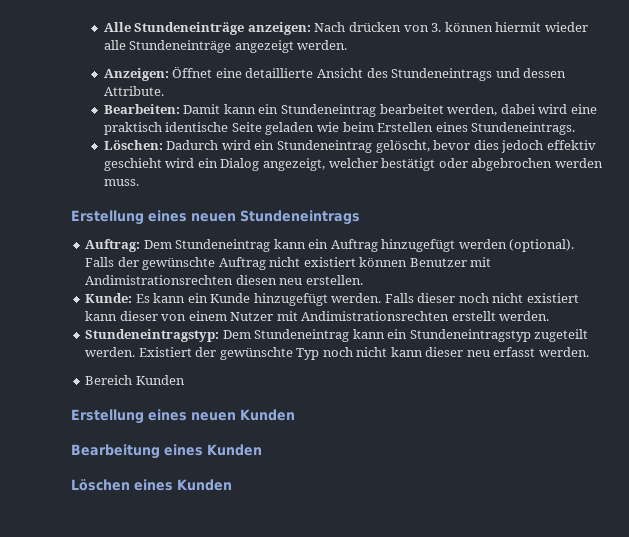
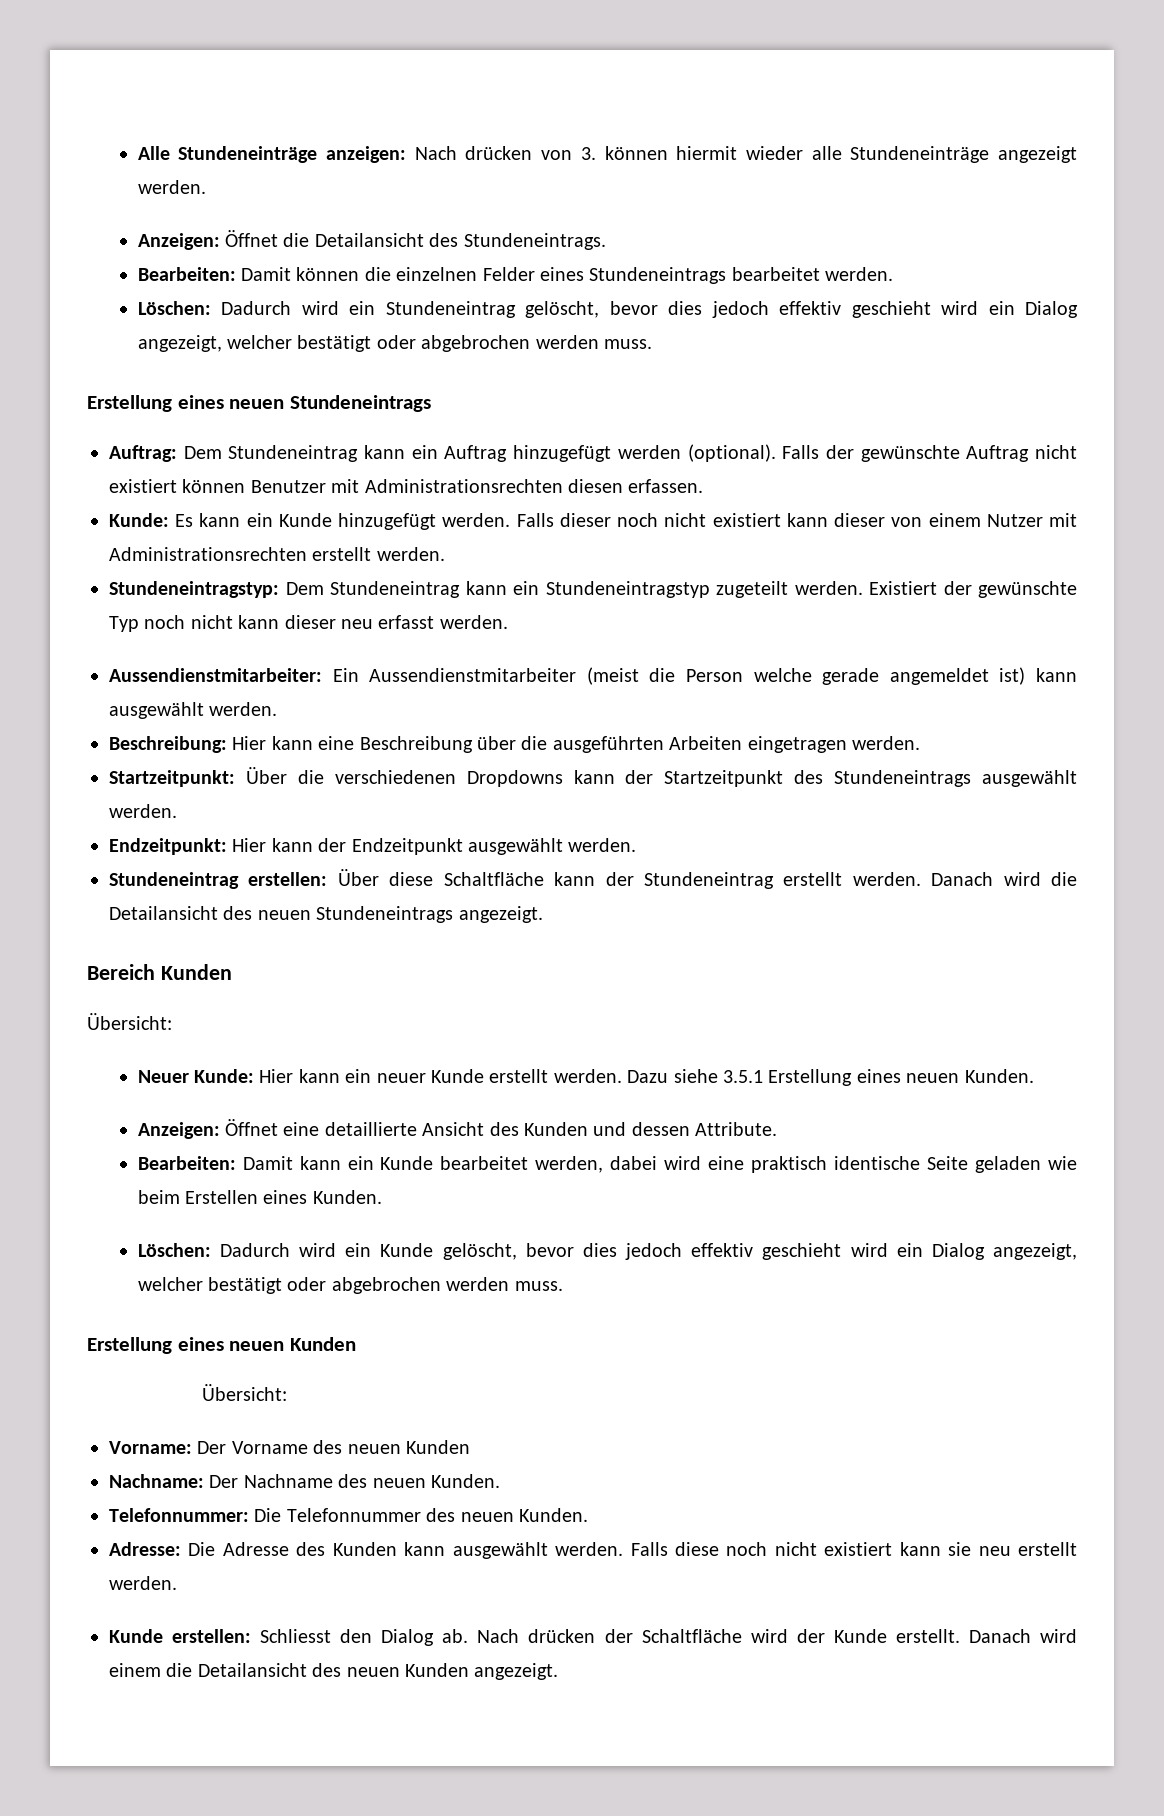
[215,68,567,81] [103,86,164,96] [103,104,597,117] [103,122,576,135] eine detaillierte Ansicht des Stundeneintrags und dessen Attribute. // Bearbeiten: Damit kann ein Stundeneintrag bearbeitet werden, dabei wird eine praktisch identische Seite geladen wie beim Erstellen eines Stundeneintrags. -> [283,233,606,250] [137,267,894,284] die Detailansicht des Stundeneintrags. // Bearbeiten: Damit können die einzelnen Felder eines Stundeneintrags bearbeitet werden.
[85,275,363,285] Andimistrationsrechten diesen neu erstellen. -> [364,479,704,493] Administrationsrechten diesen erfassen.
[301,311,450,321] Andimistrationsrechten -> [109,547,307,561] Administrationsrechten
[85,375,185,385] [71,409,295,424] [71,444,262,459] [71,479,232,491] Bereich Kunden // Erstellung eines neuen Kunden // Bearbeitung eines Kunden // Löschen eines Kunden -> [109,667,1078,685] [109,702,278,719] [109,736,920,753] [109,767,1077,787] [109,804,177,818] [109,838,637,855] [109,869,1077,889] [109,906,543,923] [87,964,232,980] [87,1013,172,1030] [137,1069,1034,1086] [137,1119,778,1139] [137,1156,1077,1173] [137,1190,382,1204] [137,1243,1077,1260] [137,1277,563,1294] [87,1337,357,1354] [201,1384,287,1401] [109,1440,470,1454] [109,1474,500,1488] [109,1508,588,1522] [109,1542,1077,1559] [109,1576,177,1590] [109,1629,1078,1646] [109,1663,559,1680] Aussendienstmitarbeiter: Ein Aussendienstmitarbeiter (meist die Person welche gerade angemeldet ist) kann ausgewählt werden. // Beschreibung: Hier kann eine Beschreibung über die ausgeführten Arbeiten eingetragen werden. // Startzeitpunkt: Über die verschiedenen Dropdowns kann der Startzeitpunkt des Stundeneintrags ausgewählt werden. // Endzeitpunkt: Hier kann der Endzeitpunkt ausgewählt werden. // Stundeneintrag erstellen: Über diese Schaltfläche kann der Stundeneintrag erstellt werden. Danach wird die Detailansicht des neuen Stundeneintrags angezeigt. // Bereich Kunden // Übersicht: // Neuer Kunde: Hier kann ein neuer Kunde erstellt werden. Dazu siehe 3.5.1 Erstellung eines neuen Kunden. // Anzeigen: Öffnet eine detaillierte Ansicht des Kunden und dessen Attribute. // Bearbeiten: Damit kann ein Kunde bearbeitet werden, dabei wird eine praktisch identische Seite geladen wie beim Erstellen eines Kunden. // Löschen: Dadurch wird ein Kunde gelöscht, bevor dies jedoch effektiv geschieht wird ein Dialog angezeigt, welcher bestätigt oder abgebrochen werden muss. // Erstellung eines neuen Kunden // Übersicht: // Vorname: Der Vorname des neuen Kunden // Nachname: Der Nachname des neuen Kunden. // Telefonnummer: Die Telefonnummer des neuen Kunden. // Adresse: Die Adresse des Kunden kann ausgewählt werden. Falls diese noch nicht existiert kann sie neu erstellt werden. // Kunde erstellen: Schliesst den Dialog ab. Nach drücken der Schaltfläche wird der Kunde erstellt. Danach wird einem die Detailansicht des neuen Kunden angezeigt.

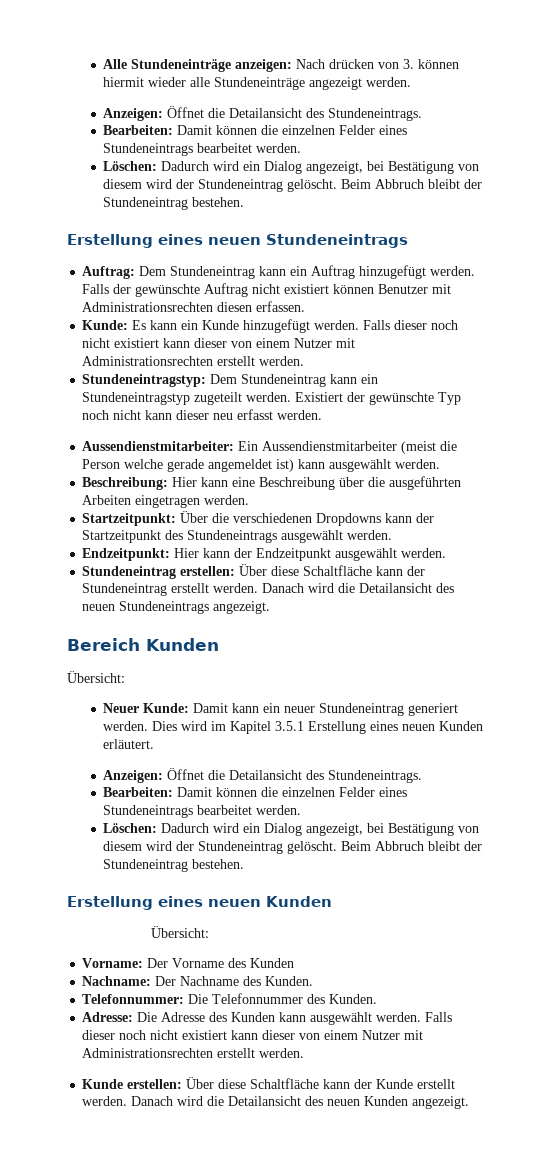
[385,301,1078,318] [137,335,653,352] Stundeneintrag gelöscht, bevor dies jedoch effektiv geschieht wird ein Dialog angezeigt, welcher bestätigt oder abgebrochen werden muss. -> [264,161,480,174] [103,179,483,192] [103,197,245,210] Dialog angezeigt, bei Bestätigung von diesem wird der Stundeneintrag gelöscht. Beim Abbruch bleibt der Stundeneintrag bestehen.
[617,444,776,462] werden (optional). -> [430,266,476,276] werden.
[259,1069,294,1083] Hier -> [193,703,229,713] Damit
[431,1069,718,1083] Kunde erstellt werden. Dazu siehe -> [319,703,459,716] [103,721,272,734] Stundeneintrag generiert werden. Dies wird im Kapitel
[964,1069,1034,1083] [137,1119,778,1139] [137,1156,1077,1173] [137,1190,382,1204] [137,1243,1077,1260] [137,1277,563,1294] Kunden. // Anzeigen: Öffnet eine detaillierte Ansicht des Kunden und dessen Attribute. // Bearbeiten: Damit kann ein Kunde bearbeitet werden, dabei wird eine praktisch identische Seite geladen wie beim Erstellen eines Kunden. // Löschen: Dadurch wird ein Kunde gelöscht, bevor dies jedoch effektiv geschieht wird ein Dialog angezeigt, welcher bestätigt oder abgebrochen werden muss. -> [439,721,484,731] [103,739,155,749] [103,768,423,783] [103,787,408,797] [103,805,302,818] [103,823,480,836] [103,841,483,854] [103,859,245,872] Kunden erläutert. // Anzeigen: Öffnet die Detailansicht des Stundeneintrags. // Bearbeiten: Damit können die einzelnen Felder eines Stundeneintrags bearbeitet werden. // Löschen: Dadurch wird ein Dialog angezeigt, bei Bestätigung von diesem wird der Stundeneintrag gelöscht. Beim Abbruch bleibt der Stundeneintrag bestehen.
[347,1444,401,1454] neuen -> (247, 963) none
[372,1478,426,1488] neuen -> (262, 981) none
[460,1512,514,1522] neuen -> (326, 999) none
[674,1542,1077,1556] [109,1576,177,1590] [109,1629,1078,1646] [109,1663,161,1677] diese noch nicht existiert kann sie neu erstellt werden. // Kunde erstellen: Schliesst den Dialog ab. Nach drücken der Schaltfläche wird der Kunde erstellt. Danach wird einem -> [82,1030,424,1040] [82,1048,305,1058] [82,1077,456,1089] [82,1096,204,1106] dieser noch nicht existiert kann dieser von einem Nutzer mit Administrationsrechten erstellt werden. // Kunde erstellen: Über diese Schaltfläche kann der Kunde erstellt werden. Danach wird

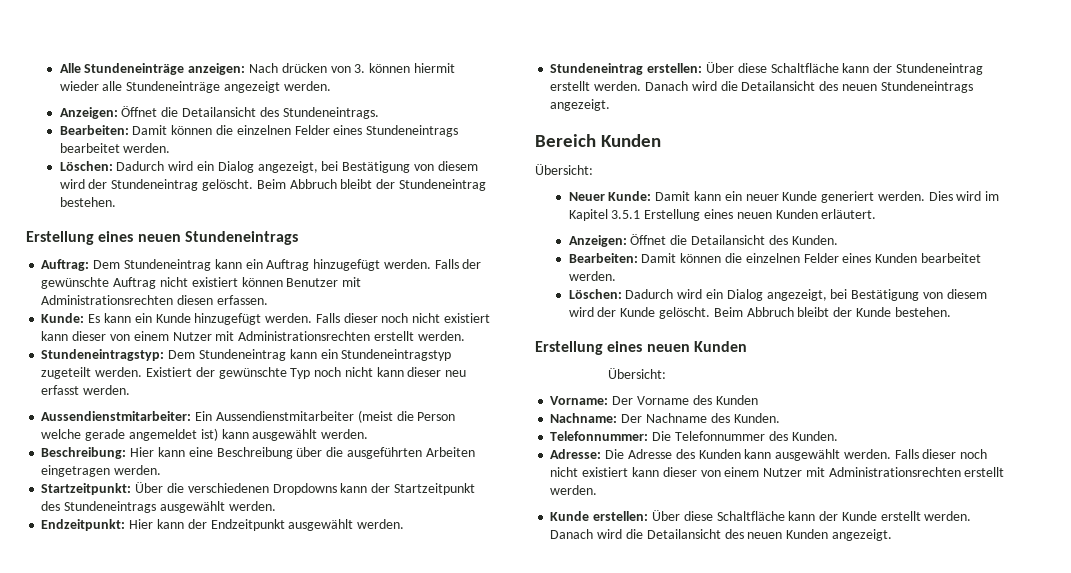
[319,703,405,716] Stundeneintrag -> [782,191,818,201] Kunde
[328,770,423,783] [103,787,408,797] [103,805,194,818] Stundeneintrags. // Bearbeiten: Damit können die einzelnen Felder eines Stundeneintrags -> [791,235,838,245] [568,253,918,263] Kunden. // Bearbeiten: Damit können die einzelnen Felder eines Kunden
[198,841,483,854] [103,859,189,872] Stundeneintrag gelöscht. Beim Abbruch bleibt der Stundeneintrag -> [620,307,891,319] Kunde gelöscht. Beim Abbruch bleibt der Kunde

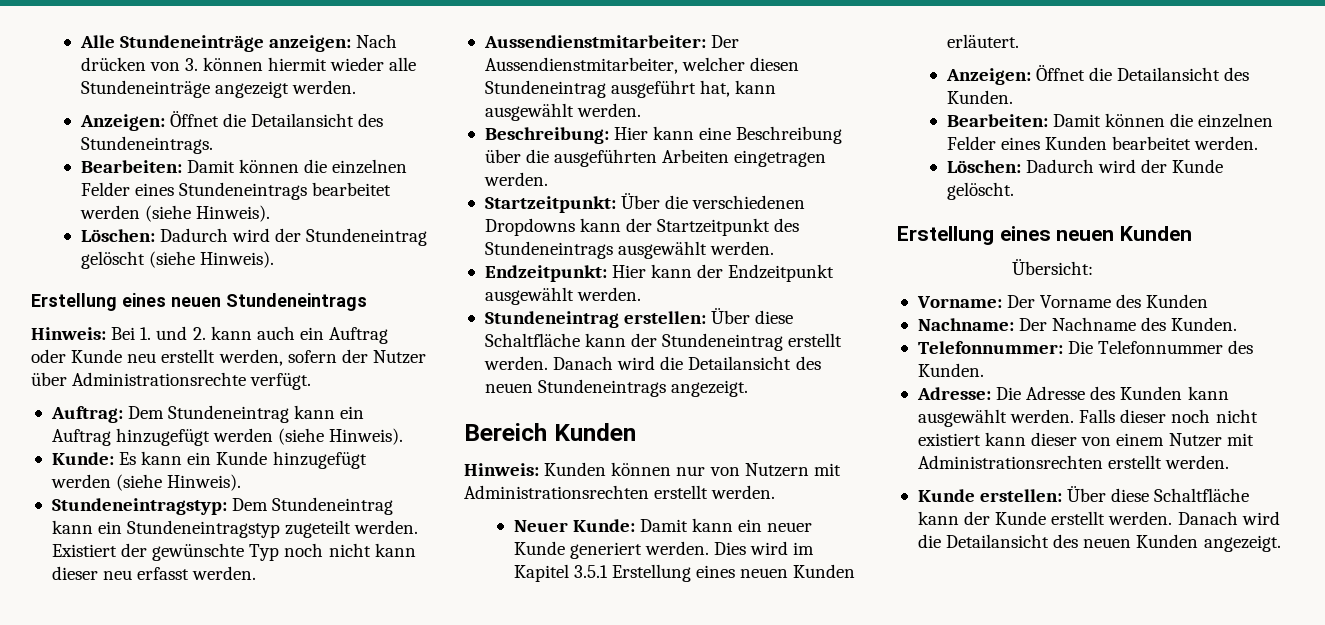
[123,143,171,153] [59,161,478,173] [59,179,486,191] [59,197,116,207] [26,231,298,245] werden. // Löschen: Dadurch wird ein Dialog angezeigt, bei Bestätigung von diesem wird der Stundeneintrag gelöscht. Beim Abbruch bleibt der Stundeneintrag bestehen. // Erstellung eines neuen Stundeneintrags -> [79,205,270,222] [80,228,428,246] [80,251,274,269] [31,293,367,311] [31,326,389,344] [31,349,426,366] [31,372,312,390] werden (siehe Hinweis). // Löschen: Dadurch wird der Stundeneintrag gelöscht (siehe Hinweis). // Erstellung eines neuen Stundeneintrags // Hinweis: Bei 1. und 2. kann auch ein Auftrag oder Kunde neu erstellt werden, sofern der Nutzer über Administrationsrechte verfügt.
[383,259,482,269] [41,277,362,289] [41,295,268,305] werden. Falls der gewünschte Auftrag nicht existiert können Benutzer mit Administrationsrechten diesen erfassen. -> [213,428,404,445] werden (siehe Hinweis).
[265,313,490,323] [41,331,465,341] werden. Falls dieser noch nicht existiert kann dieser von einem Nutzer mit Administrationsrechten erstellt werden. -> [50,474,242,491] werden (siehe Hinweis).
[195,410,456,423] [41,428,218,441] Ein Aussendienstmitarbeiter (meist die Person welche gerade angemeldet ist) -> [711,35,740,48] [484,57,800,74] [484,80,731,98] Der Aussendienstmitarbeiter, welcher diesen Stundeneintrag ausgeführt hat,
[535,164,593,175] Übersicht: -> [464,462,841,477] [464,485,776,499] Hinweis: Kunden können nur von Nutzern mit Administrationsrechten erstellt werden.
[705,289,987,301] [568,307,951,319] ein Dialog angezeigt, bei Bestätigung von diesem wird der Kunde gelöscht. Beim Abbruch bleibt der Kunde bestehen. -> [1141,159,1224,173] [946,182,1014,200] der Kunde gelöscht.

